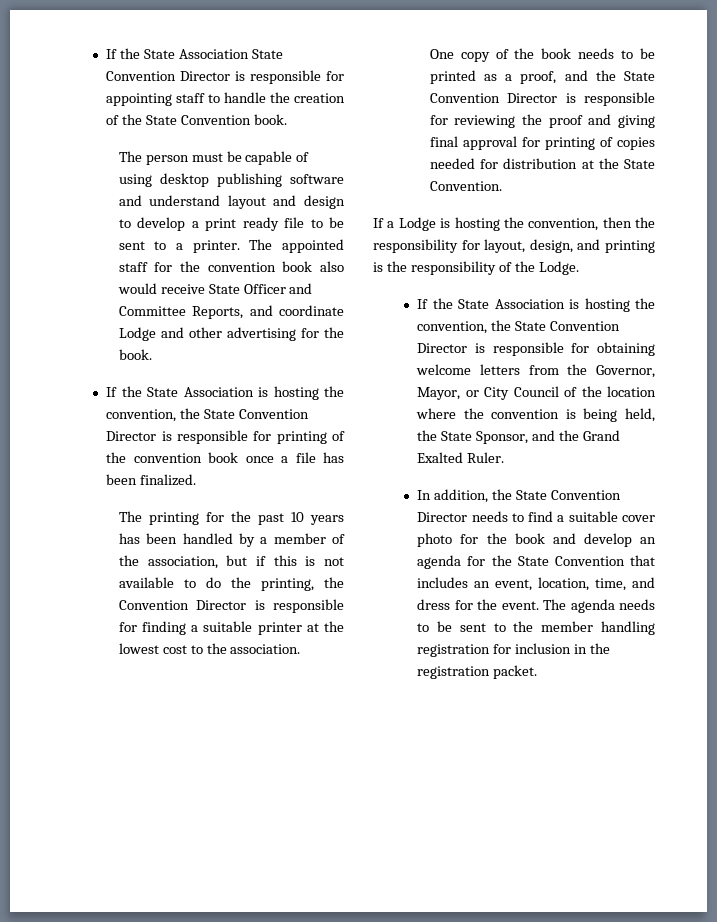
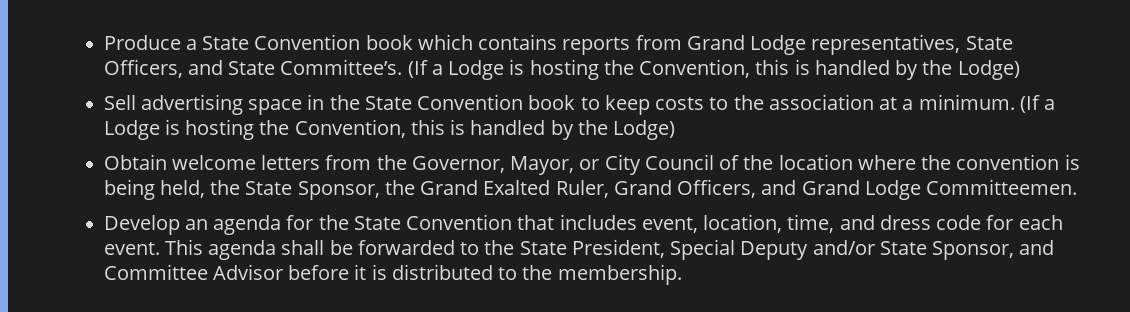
[106,48,284,59] [106,70,344,84] [106,92,345,106] [106,114,288,125] [118,151,310,165] [118,173,344,187] [118,195,345,209] [118,217,344,231] [118,239,344,253] [118,261,344,272] [117,283,313,294] [118,305,344,319] [118,327,344,341] [118,349,152,360] [106,386,344,400] [106,408,310,422] [106,430,346,444] [106,452,344,463] [106,474,197,486] [118,511,344,525] [118,533,345,547] [118,555,344,569] [118,577,345,591] [118,599,344,613] [118,621,344,635] [118,643,301,654] [429,48,655,62] [429,70,655,84] [429,92,655,106] [429,114,655,128] [429,136,655,150] [429,158,655,169] [429,181,502,191] [373,217,655,231] [373,239,655,253] [373,261,579,275] [417,298,655,312] [417,320,621,334] [417,342,655,356] If the State Association State Convention Director is responsible for appointing staff to handle the creation of the State Convention book. // The person must be capable of using desktop publishing software and understand layout and design to develop a print ready file to be sent to a printer. The appointed staff for the convention book also would receive State Officer and Committee Reports, and coordinate Lodge and other advertising for the book. // If the State Association is hosting the convention, the State Convention Director is responsible for printing of the convention book once a file has been finalized. // The printing for the past 10 years has been handled by a member of the association, but if this is not available to do the printing, the Convention Director is responsible for finding a suitable printer at the lowest cost to the association. // One copy of the book needs to be printed as a proof, and the State Convention Director is responsible for reviewing the proof and giving final approval for printing of copies needed for distribution at the State Convention. // If a Lodge is hosting the convention, then the responsibility for layout, design, and printing is the responsibility of the Lodge. // If the State Association is hosting the convention, the State Convention Director is responsible for obtaining -> [103,34,1013,55] [103,59,1020,80] [103,94,1056,115] [103,119,676,140] [103,154,167,170] Produce a State Convention book which contains reports from Grand Lodge representatives, State Officers, and State Committee’s. (If a Lodge is hosting the Convention, this is handled by the Lodge) // Sell advertising space in the State Convention book to keep costs to the association at a minimum. (If a Lodge is hosting the Convention, this is handled by the Lodge) // Obtain
[532,430,556,441] and -> (380, 190) none
[467,452,505,463] [417,489,622,503] [417,511,655,522] [417,533,632,547] Ruler. // In addition, the State Convention Director needs to find a suitable cover photo for the book and develop -> [555,179,1078,200] [103,215,180,235] Ruler, Grand Officers, and Grand Lodge Committeemen. // Develop
[474,581,491,588] an -> (637, 222) none
[454,599,655,613] [417,621,655,635] [417,643,611,657] [417,665,538,679] for the event. The agenda needs to be sent to the member handling registration for inclusion in the registration packet. -> [936,215,1063,230] [103,239,1055,260] [103,264,682,285] code for each event. This agenda shall be forwarded to the State President, Special Deputy and/or State Sponsor, and Committee Advisor before it is distributed to the membership.

